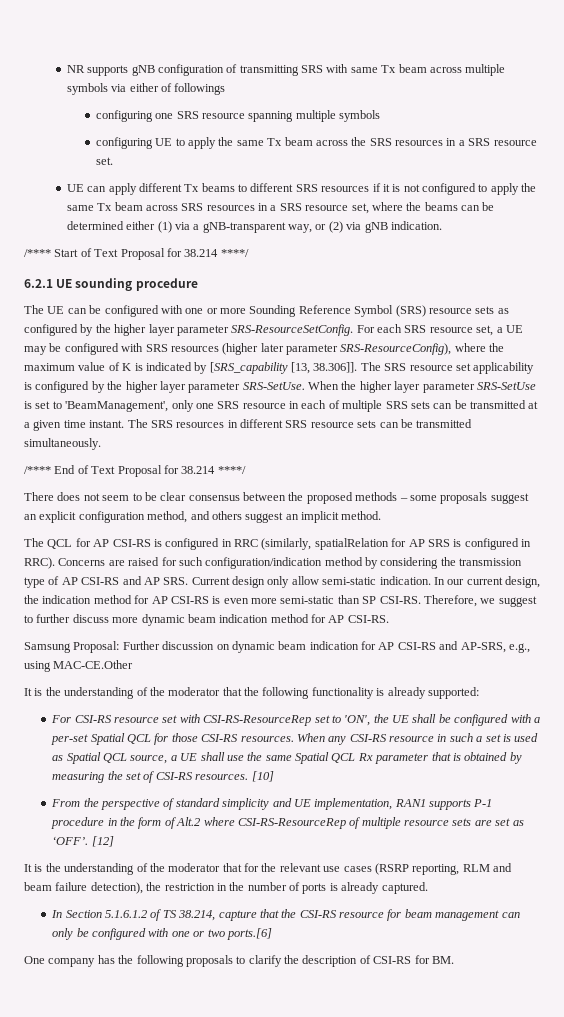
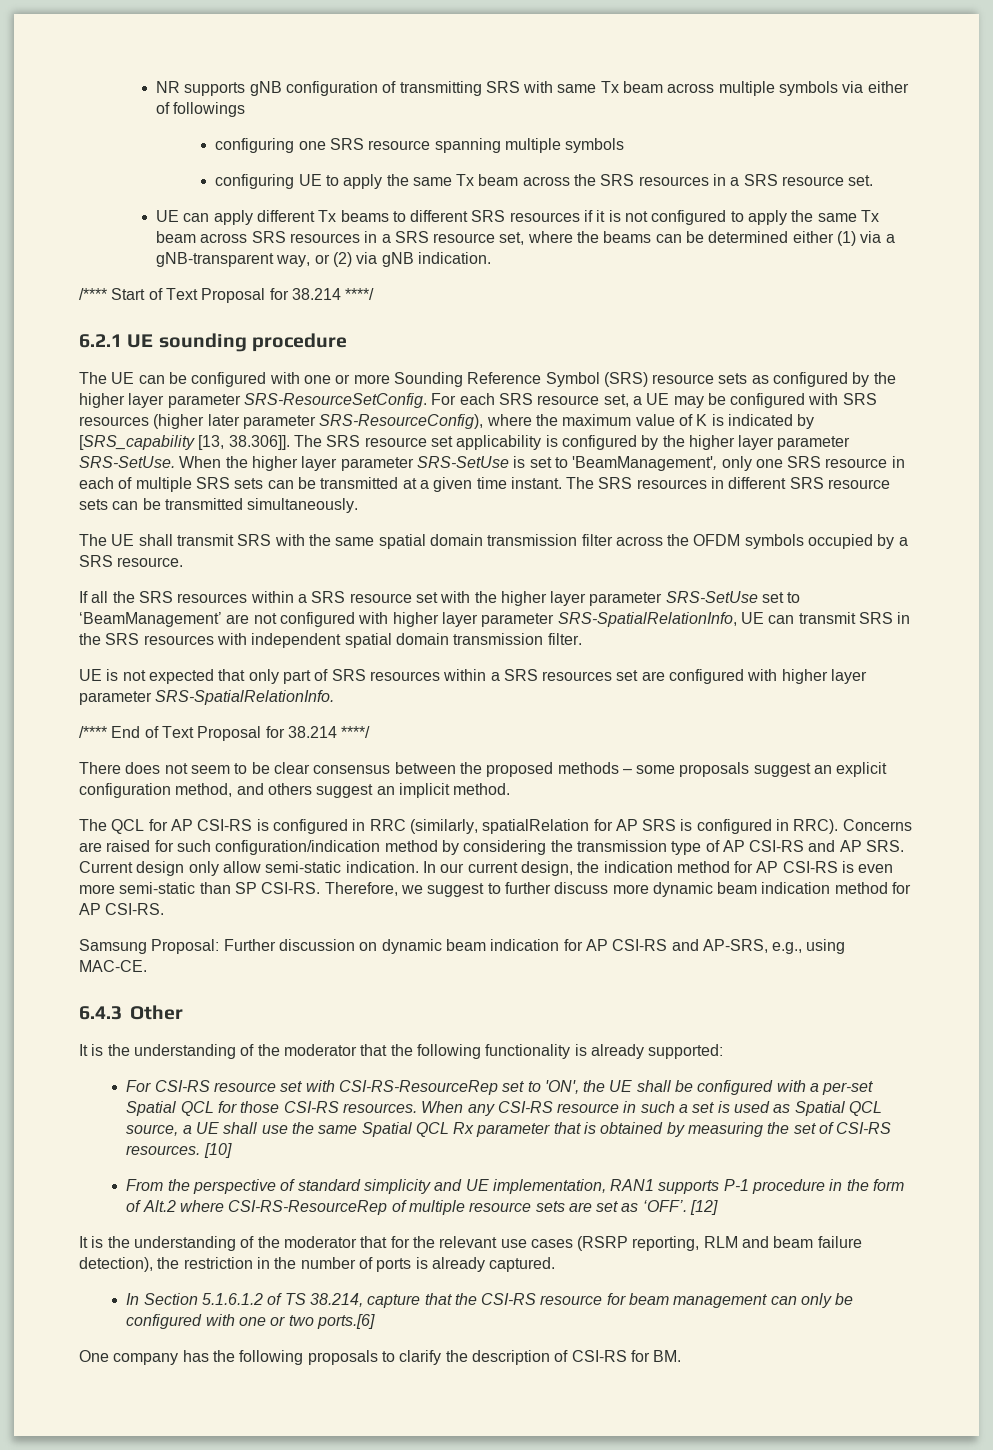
(101, 444) none -> [79,534,908,549] [79,555,184,567] [79,591,801,606] [79,612,911,627] [79,633,582,648] [79,669,868,684] [79,690,335,705] // The UE shall transmit SRS with the same spatial domain transmission filter across the OFDM symbols occupied by a SRS resource. // If all the SRS resources within a SRS resource set with the higher layer parameter SRS-SetUse set to ‘BeamManagement’ are not configured with higher layer parameter SRS-SpatialRelationInfo, UE can transmit SRS in the SRS resources with independent spatial domain transmission filter. // UE is not expected that only part of SRS resources within a SRS resources set are configured with higher layer parameter SRS-SpatialRelationInfo.
[53,660,134,669] MAC-CE.Other -> [79,960,147,972] [79,1005,183,1020] MAC-CE. // 6.4.3 Other

